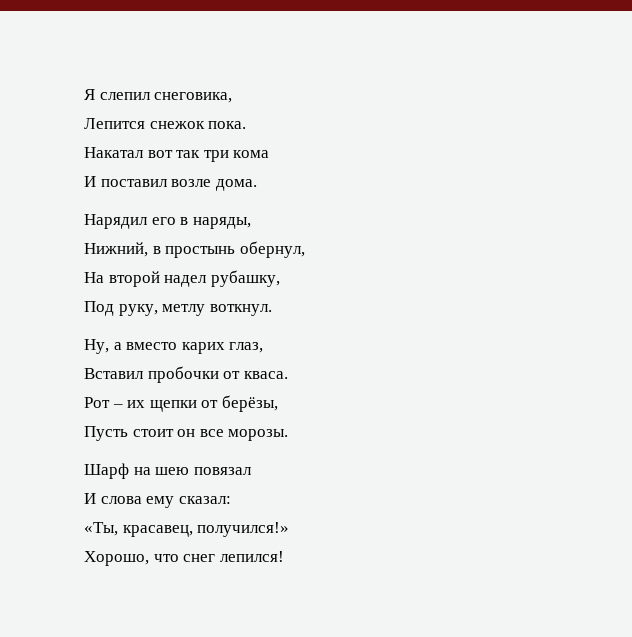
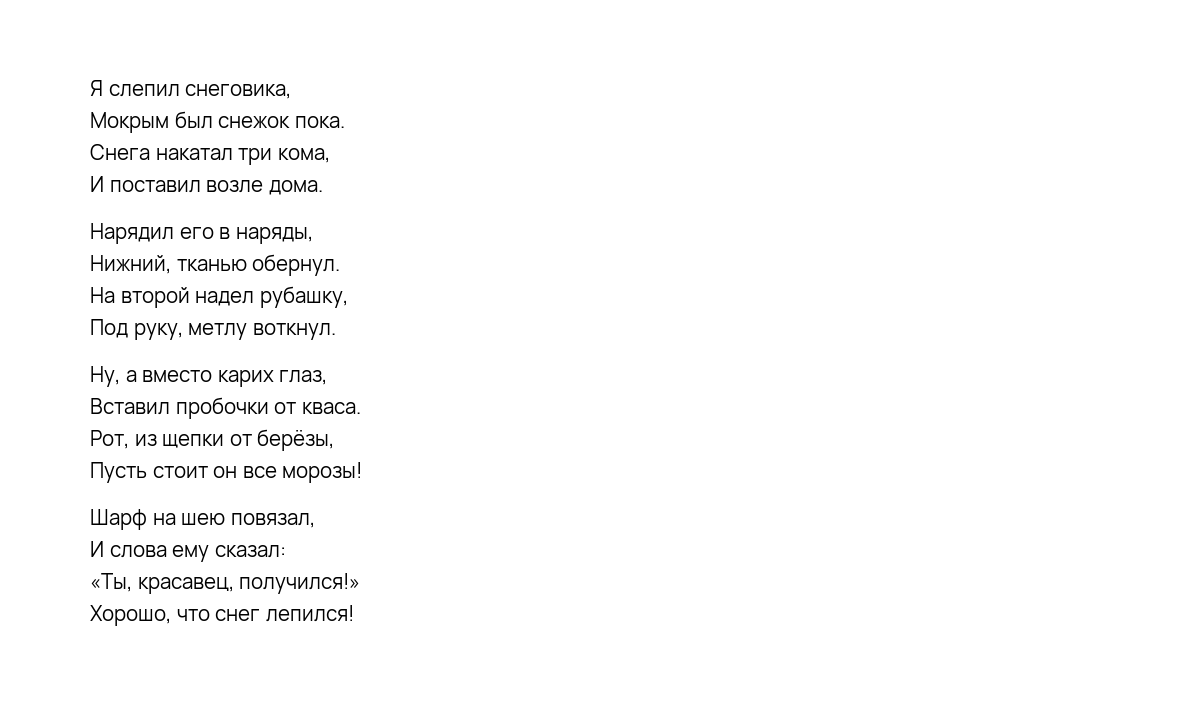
[84,118,145,129] Лепится -> [90,111,213,133] Мокрым был
[84,147,270,162] Накатал вот так три кома -> [90,144,330,165] Снега накатал три кома,
[152,241,305,258] в простынь обернул, -> [176,254,341,276] тканью обернул.
[84,397,146,408] Рот – их -> [90,430,157,449] Рот, из
[228,429,289,441] морозы. -> [282,462,363,483] морозы!
[193,467,252,475] повязал -> [230,513,315,528] повязал,

